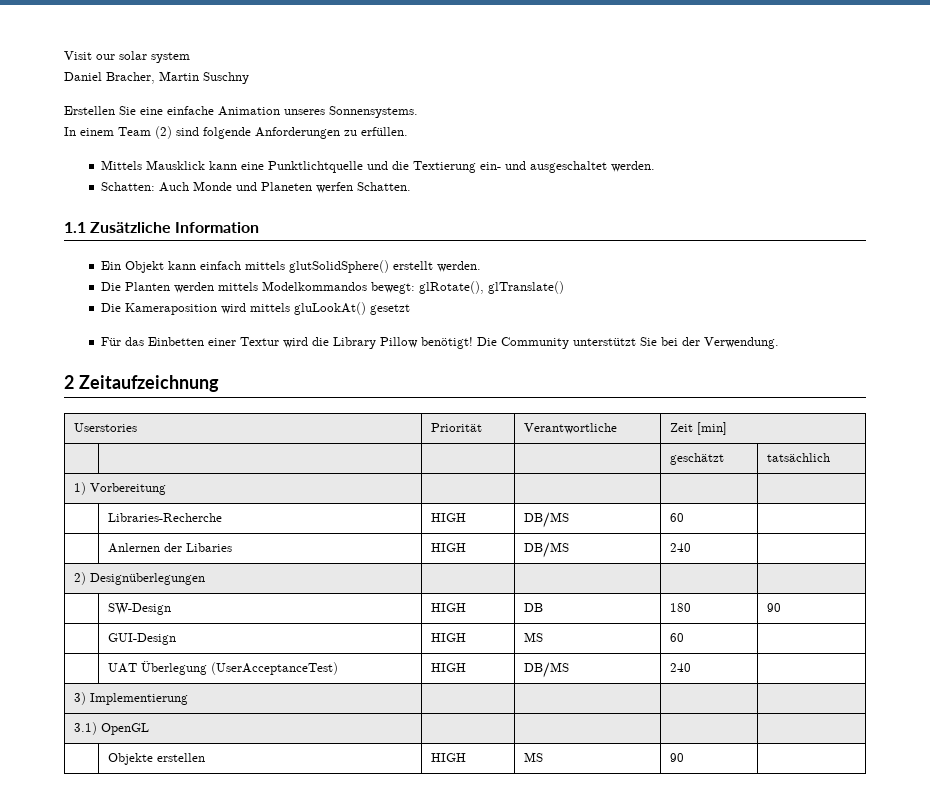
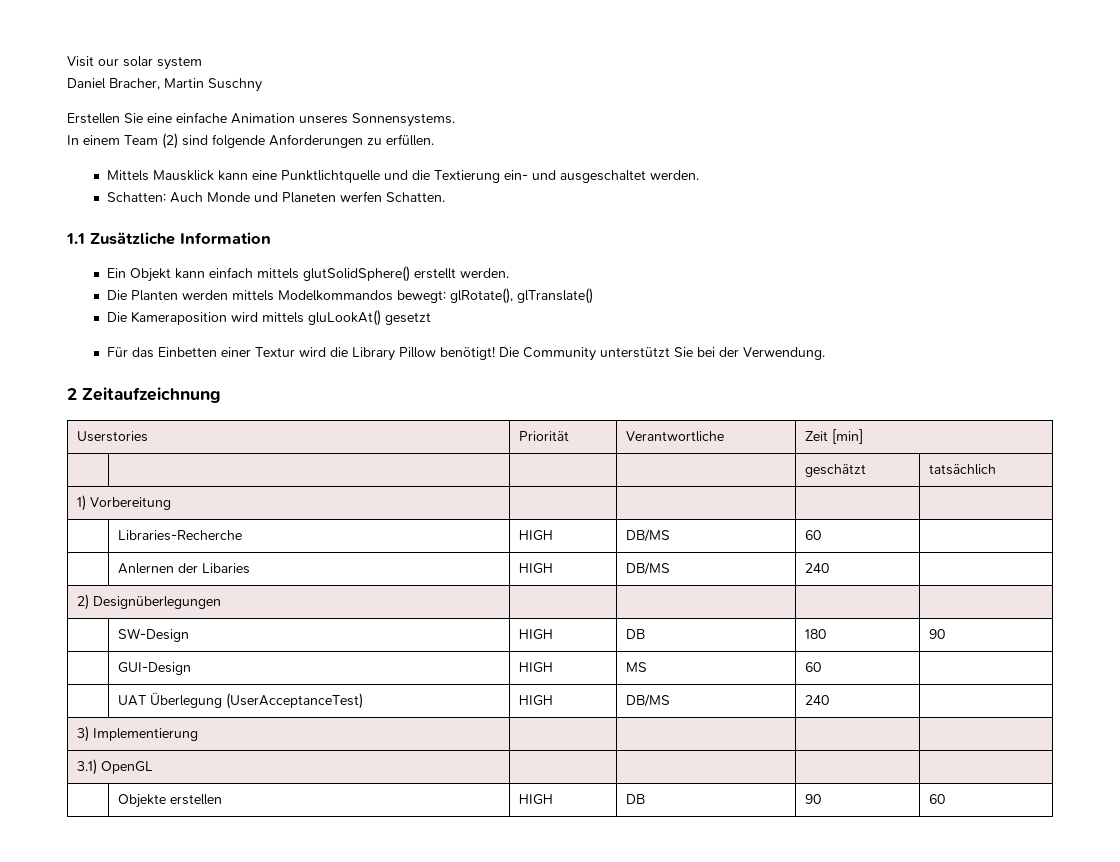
[524,752,544,762] MS -> [626,794,646,804] DB
(685, 757) none -> [929,794,946,804] 60

